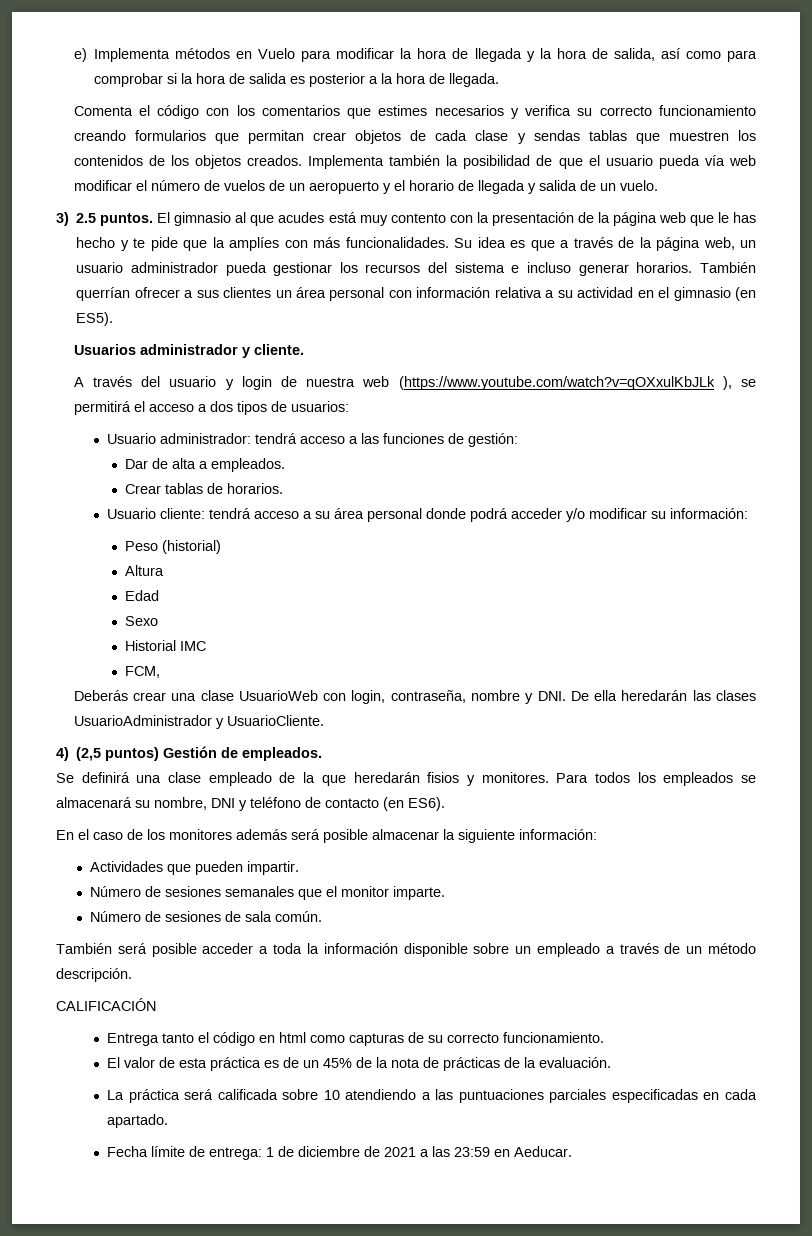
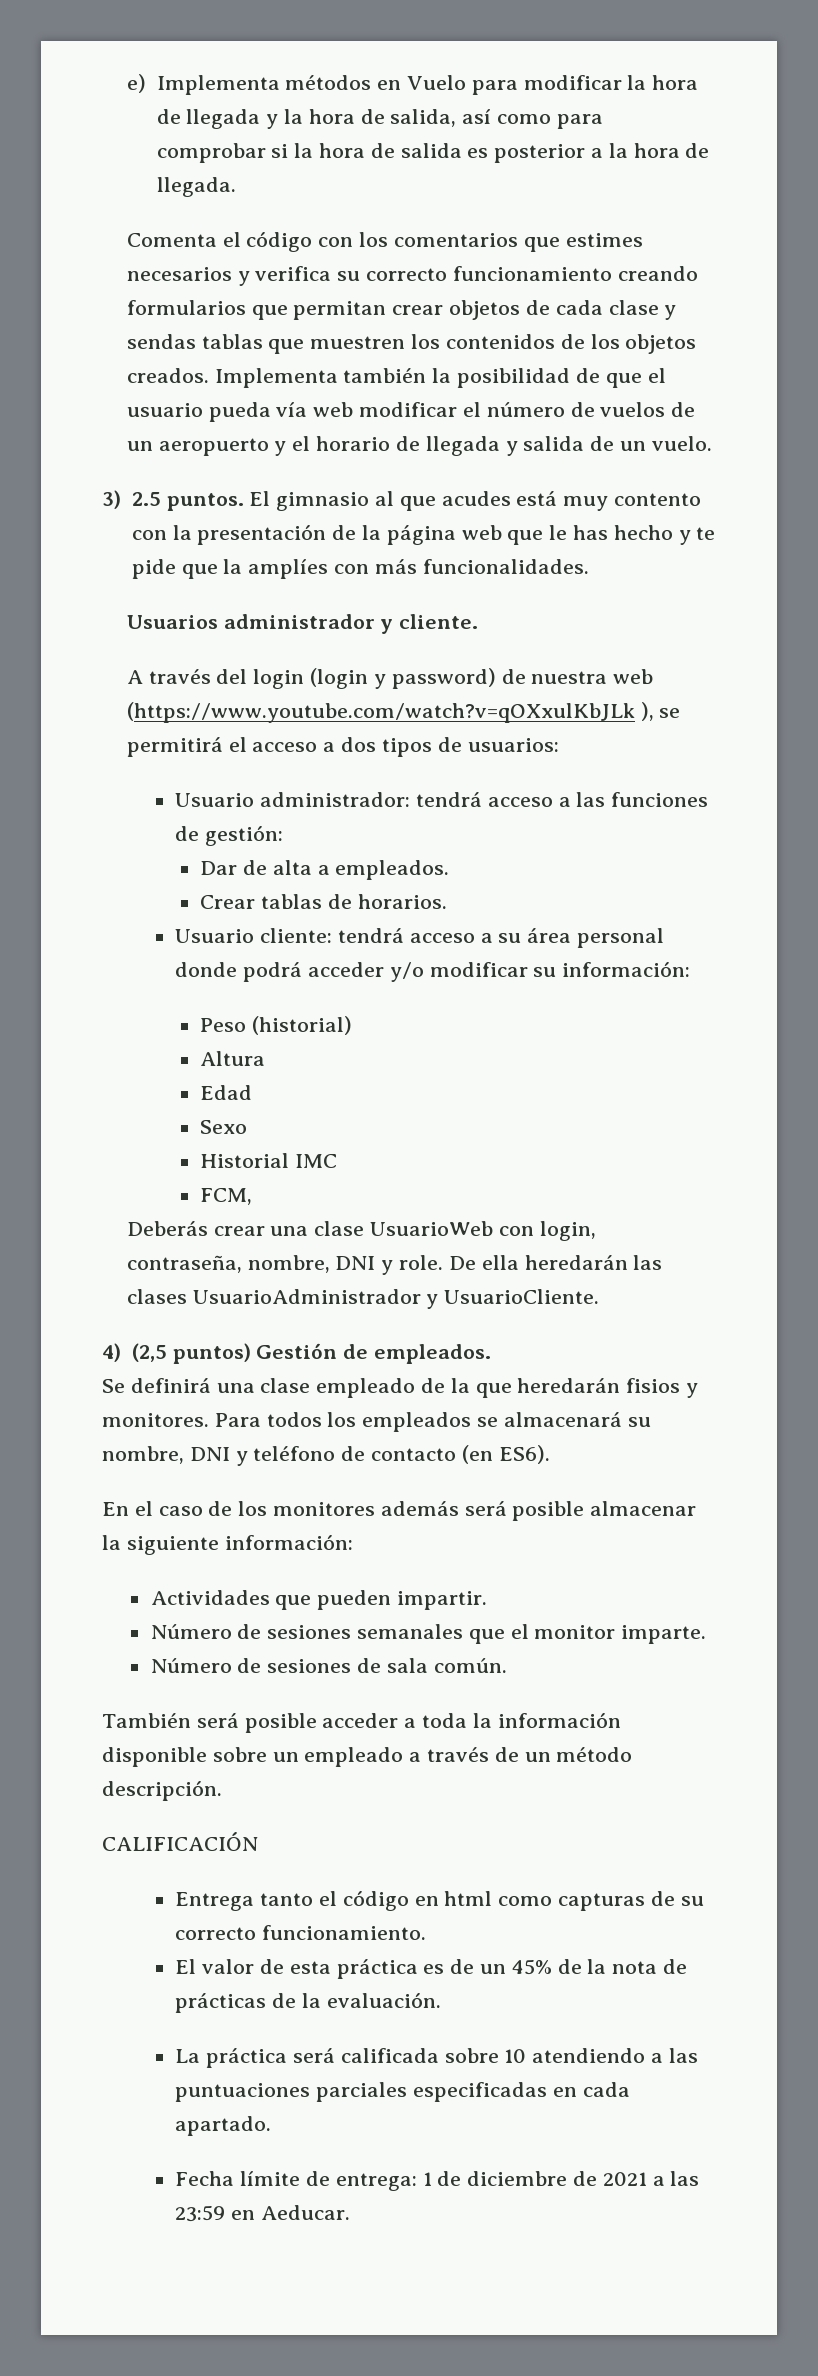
[454,237,756,251] [76,262,756,276] [76,287,757,301] [76,312,114,326] Su idea es que a través de la página web, un usuario administrador pueda gestionar los recursos del sistema e incluso generar horarios. También querrían ofrecer a sus clientes un área personal con información relativa a su actividad en el gimnasio (en ES5). -> (589, 566) none
[169,376,272,390] usuario y login -> [253,668,496,689] login (login y password)
[470,690,566,704] nombre y DNI. -> [247,1255,444,1275] nombre, DNI y role.

